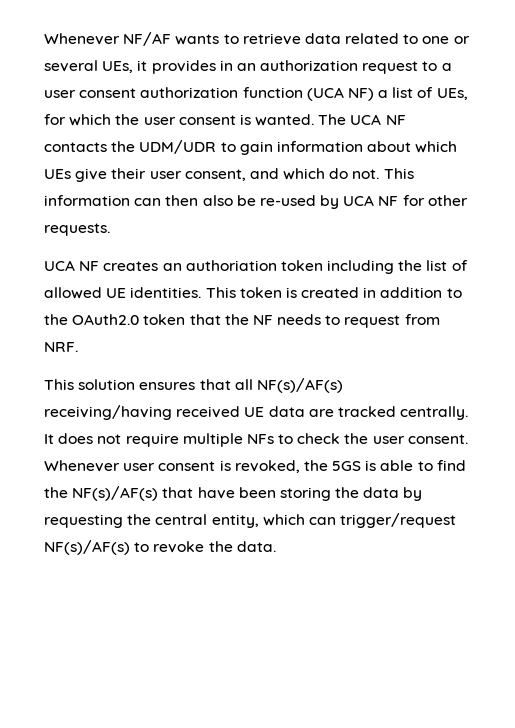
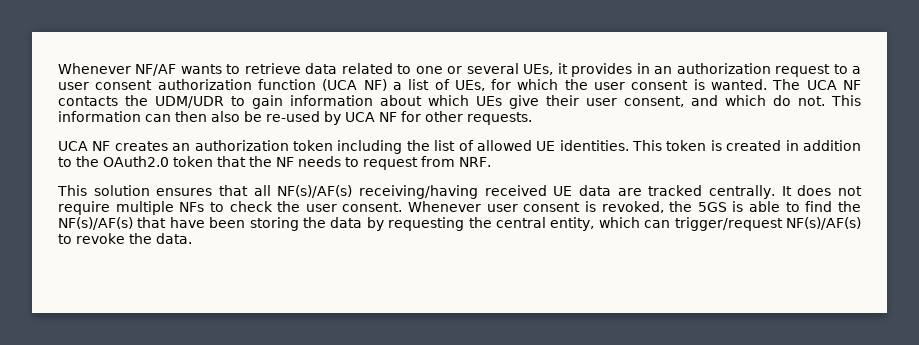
[185,260,277,271] authoriation -> [194,140,289,151] authorization

